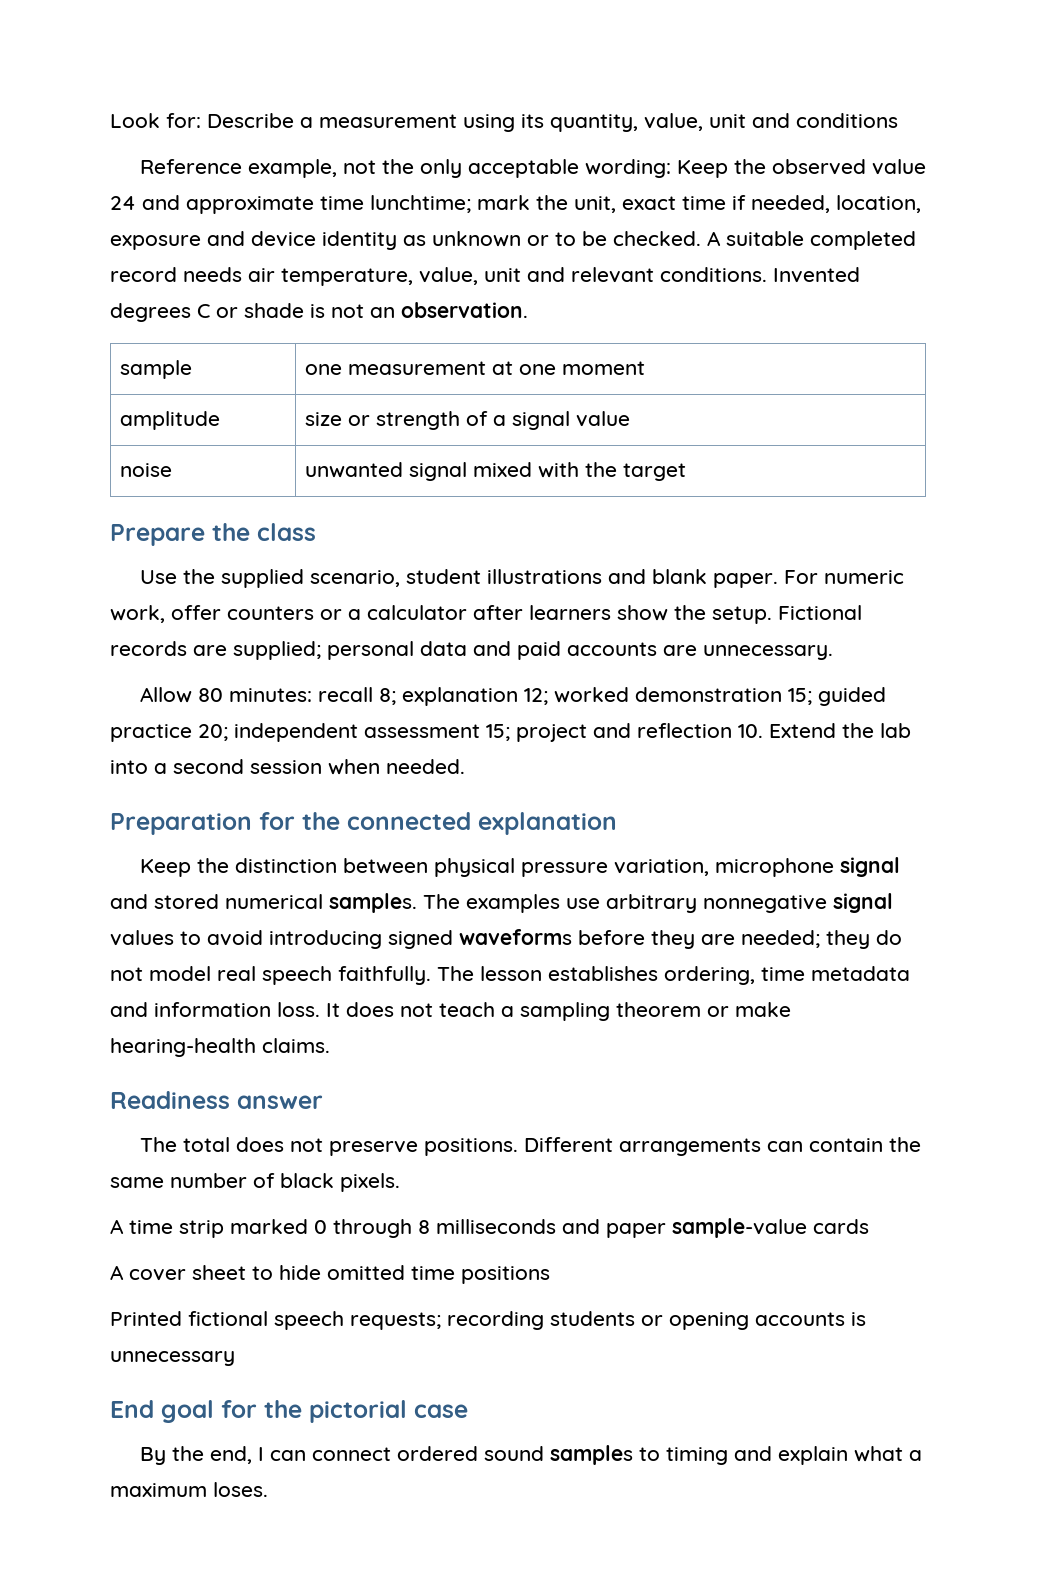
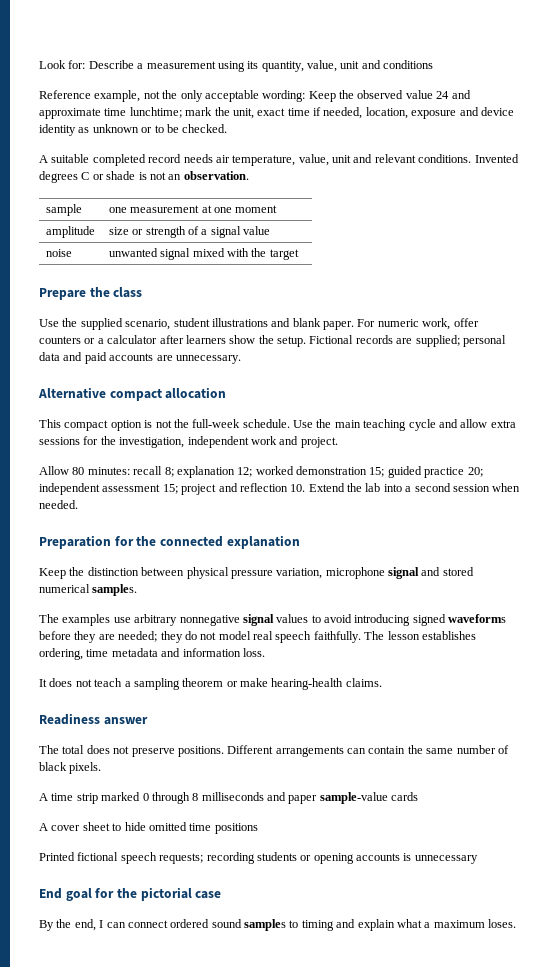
(701, 238) none -> (228, 128) //
(833, 652) none -> [38,387,227,401] [39,419,516,431] [39,436,338,448] // Alternative compact allocation // This compact option is not the full-week schedule. Use the main teaching cycle and allow extra sessions for the investigation, independent work and project.
(417, 903) none -> (138, 590) //
(320, 1009) none -> (265, 652) //

